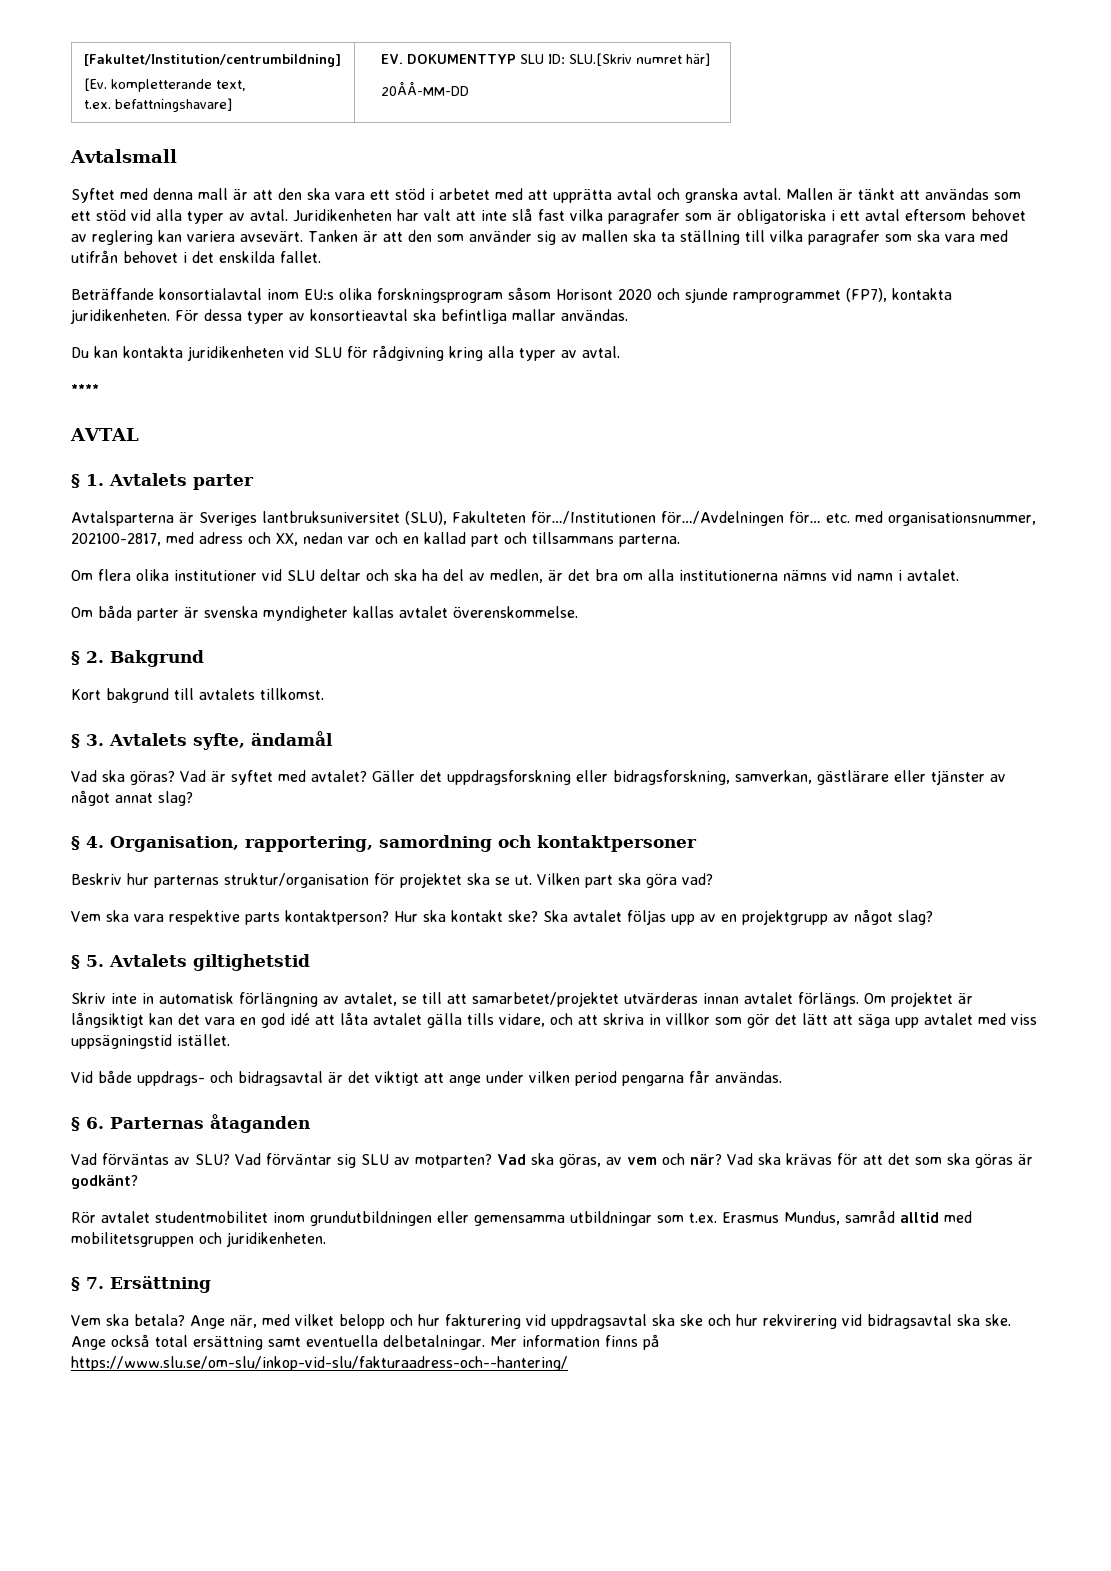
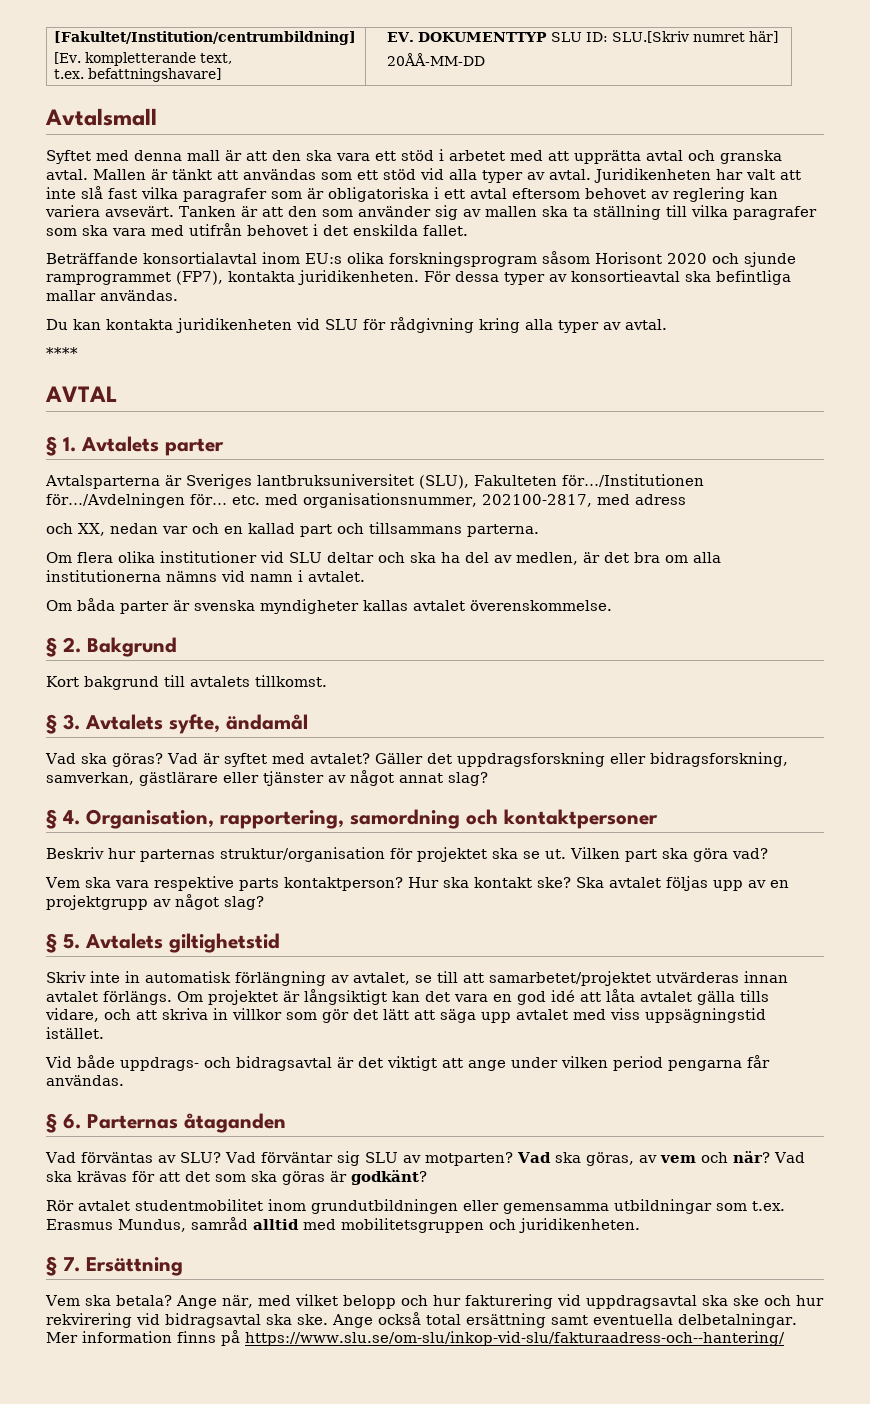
(243, 538) none -> (686, 499) //

